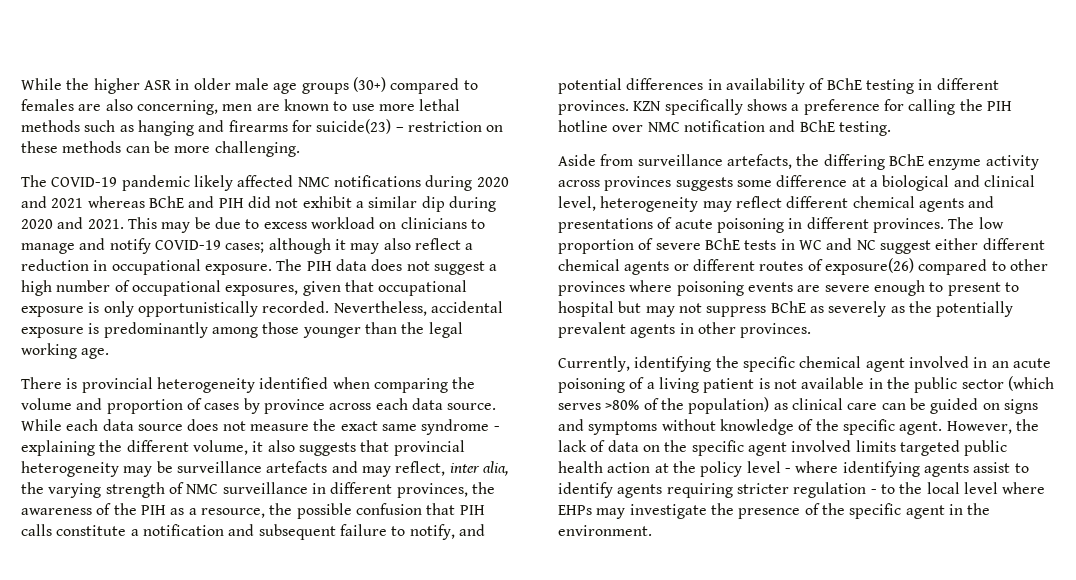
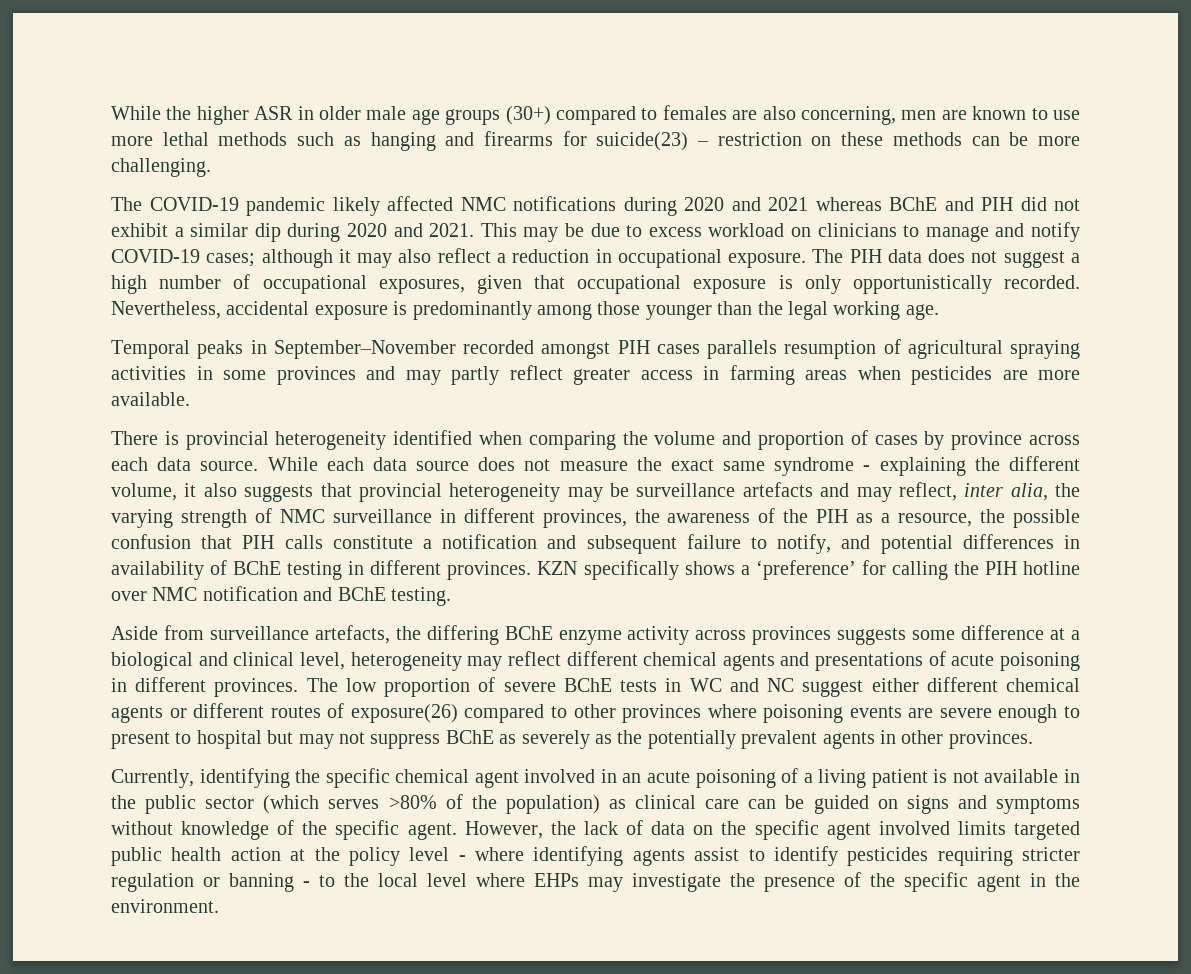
(110, 353) none -> [111,339,1080,359] [111,365,1080,385] [111,392,190,406] // Temporal peaks in September–November recorded amongst PIH cases parallels resumption of agricultural spraying activities in some provinces and may partly reflect greater access in farming areas when pesticides are more available.
[803,99,880,115] preference -> [755,560,856,580] ‘preference’
[617,484,663,498] agents -> [847,847,929,866] pesticides
(867, 490) none -> [203,873,294,892] or banning

